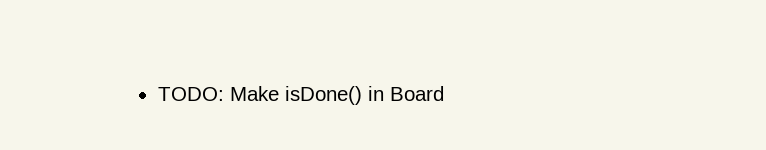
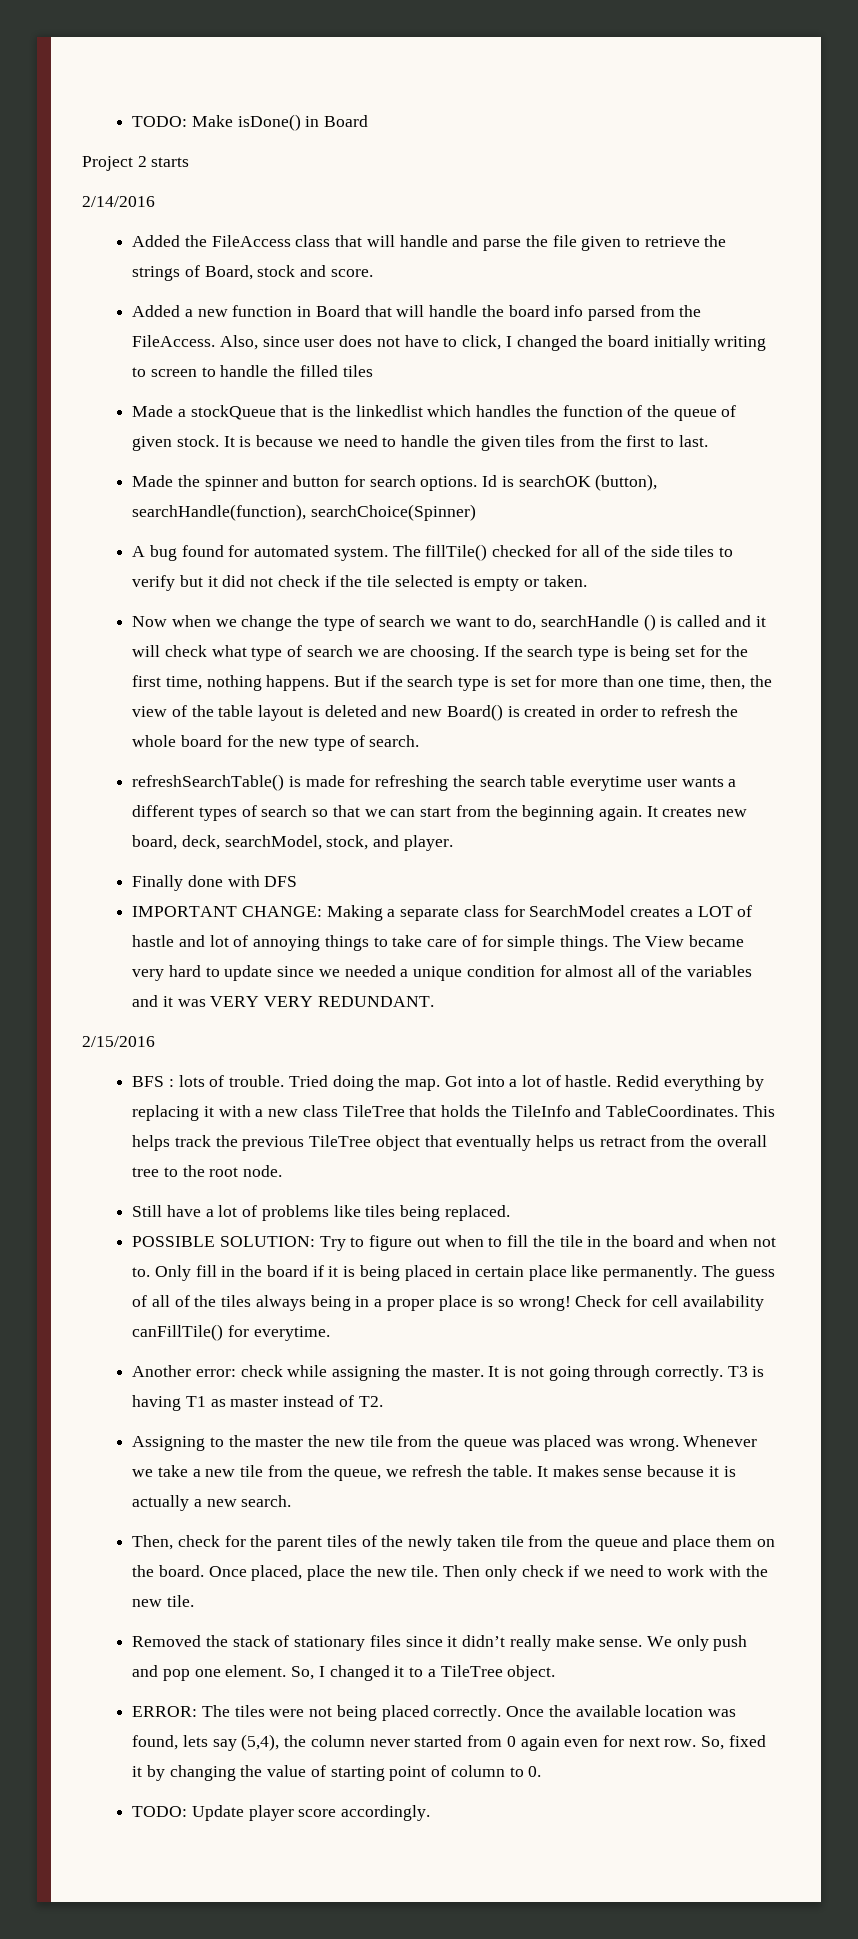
(444, 93) none -> [82,156,190,171] [82,196,155,207] [132,235,727,251] [132,265,373,281] [132,305,702,321] [132,335,767,351] [132,365,373,377] [132,405,737,421] [132,435,708,451] [132,474,658,491] [132,504,477,521] [132,544,734,561] [132,575,587,591] [132,614,766,631] [132,645,748,661] [132,675,772,691] [132,704,738,721] [132,735,420,751] [132,774,737,791] [132,805,748,821] [132,835,453,851] [132,875,298,891] [132,905,753,921] [132,935,745,951] [132,965,753,981] [132,995,434,1007] [82,1036,155,1047] [132,1075,764,1091] [132,1105,775,1121] [132,1135,767,1151] [132,1165,283,1177] [132,1205,510,1221] [132,1235,776,1251] [132,1265,775,1281] [132,1295,764,1311] [132,1324,330,1341] [132,1365,765,1381] [132,1395,383,1411] [132,1435,758,1451] [132,1465,736,1481] [132,1495,292,1511] [132,1535,775,1551] [132,1565,768,1581] [132,1595,195,1607] [132,1635,748,1651] [132,1665,556,1681] [132,1705,737,1721] [132,1734,766,1751] [132,1765,542,1781] [132,1805,431,1821] // Project 2 starts // 2/14/2016 // Added the FileAccess class that will handle and parse the file given to retrieve the strings of Board, stock and score. // Added a new function in Board that will handle the board info parsed from the FileAccess. Also, since user does not have to click, I changed the board initially writing to screen to handle the filled tiles // Made a stockQueue that is the linkedlist which handles the function of the queue of given stock. It is because we need to handle the given tiles from the first to last. // Made the spinner and button for search options. Id is searchOK (button), searchHandle(function), searchChoice(Spinner) // A bug found for automated system. The fillTile() checked for all of the side tiles to verify but it did not check if the tile selected is empty or taken. // Now when we change the type of search we want to do, searchHandle () is called and it will check what type of search we are choosing. If the search type is being set for the first time, nothing happens. But if the search type is set for more than one time, then, the view of the table layout is deleted and new Board() is created in order to refresh the whole board for the new type of search. // refreshSearchTable() is made for refreshing the search table everytime user wants a different types of search so that we can start from the beginning again. It creates new board, deck, searchModel, stock, and player. // Finally done with DFS // IMPORTANT CHANGE: Making a separate class for SearchModel creates a LOT of hastle and lot of annoying things to take care of for simple things. The View became very hard to update since we needed a unique condition for almost all of the variables and it was VERY VERY REDUNDANT. // 2/15/2016 // BFS : lots of trouble. Tried doing the map. Got into a lot of hastle. Redid everything by replacing it with a new class TileTree that holds the TileInfo and TableCoordinates. This helps track the previous TileTree object that eventually helps us retract from the overall tree to the root node. // Still have a lot of problems like tiles being replaced. // POSSIBLE SOLUTION: Try to figure out when to fill the tile in the board and when not to. Only fill in the board if it is being placed in certain place like permanently. The guess of all of the tiles always being in a proper place is so wrong! Check for cell availability canFillTile() for everytime. // Another error: check while assigning the master. It is not going through correctly. T3 is having T1 as master instead of T2. // Assigning to the master the new tile from the queue was placed was wrong. Whenever we take a new tile from the queue, we refresh the table. It makes sense because it is actually a new search. // Then, check for the parent tiles of the newly taken tile from the queue and place them on the board. Once placed, place the new tile. Then only check if we need to work with the new tile. // Removed the stack of stationary files since it didn’t really make sense. We only push and pop one element. So, I changed it to a TileTree object. // ERROR: The tiles were not being placed correctly. Once the available location was found, lets say (5,4), the column never started from 0 again even for next row. So, fixed it by changing the value of starting point of column to 0. // TODO: Update player score accordingly.

